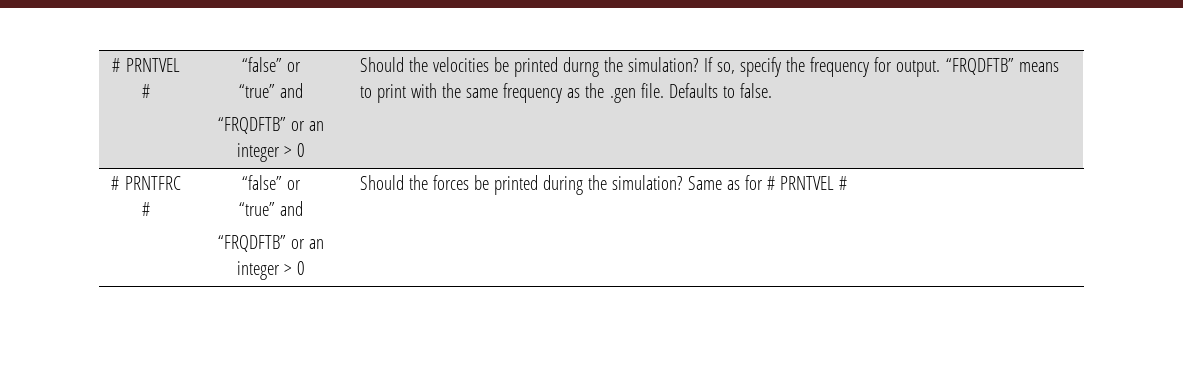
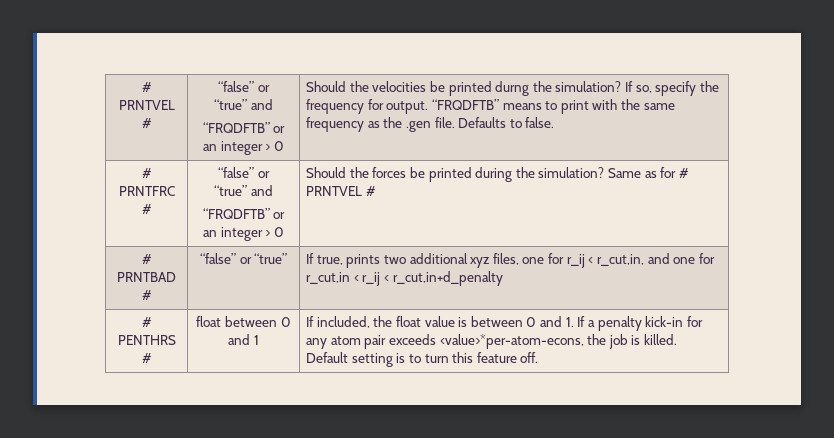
(848, 183) none -> [141,254,152,264] [117,272,176,282] [141,290,152,300] [199,253,288,264] [305,253,715,268] [305,271,503,286] [141,317,152,327] [117,335,176,345] [141,353,152,363] [196,316,291,327] [228,334,259,345] [305,316,703,331] [305,334,678,349] [305,352,539,367] // # PRNTBAD # | “false” or “true” | If true, prints two additional xyz files, one for r_ij < r_cut,in, and one for r_cut,in < r_ij < r_cut,in+d_penalty // # PENTHRS # | float between 0 and 1 | If included, the float value is between 0 and 1. If a penalty kick-in for any atom pair exceeds <value>*per-atom-econs, the job is killed. Default setting is to turn this feature off.

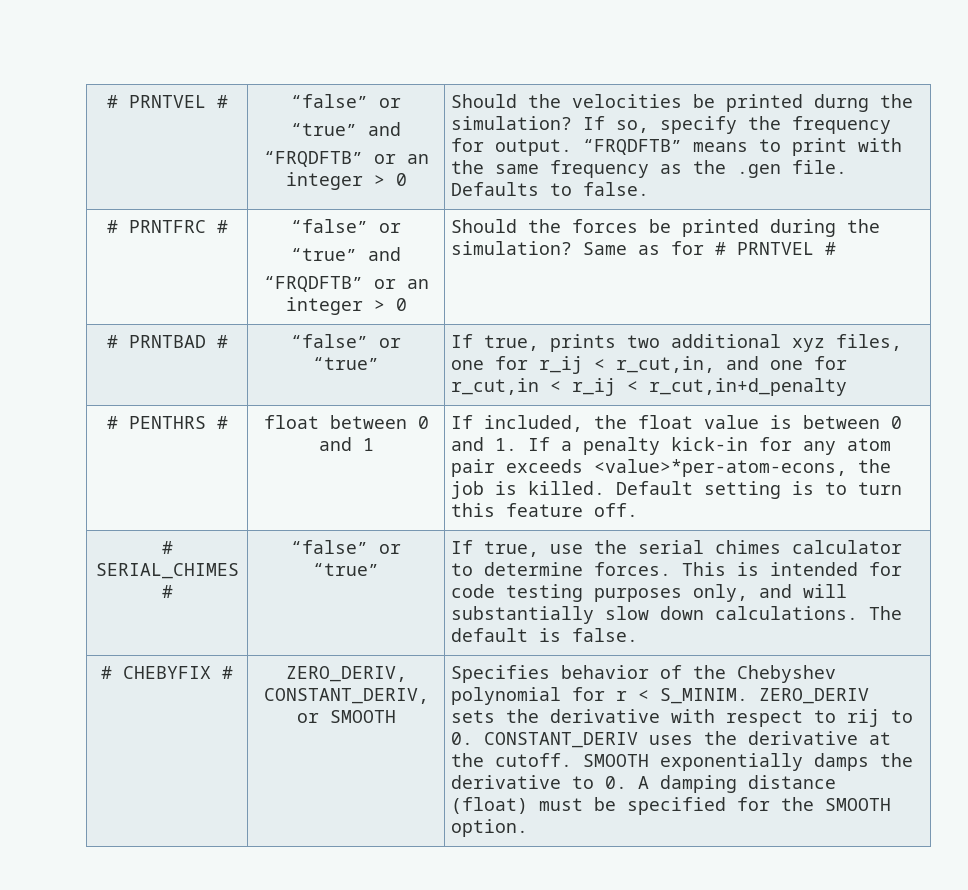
(539, 357) none -> [161,541,173,554] [95,563,239,579] [161,585,173,598] [291,540,401,554] [313,563,379,576] [451,540,903,557] [451,562,903,576] [451,584,848,602] [451,606,903,624] [451,628,639,642] [101,666,233,679] [285,666,407,682] [263,688,429,704] [296,710,396,723] [451,665,837,683] [451,687,870,705] [451,709,914,727] [451,731,892,748] [451,753,914,771] [451,775,837,793] [451,797,892,815] [451,819,529,837] // # SERIAL_CHIMES # | “false” or “true” | If true, use the serial chimes calculator to determine forces. This is intended for code testing purposes only, and will substantially slow down calculations. The default is false. // # CHEBYFIX # | ZERO_DERIV, CONSTANT_DERIV, or SMOOTH | Specifies behavior of the Chebyshev polynomial for r < S_MINIM. ZERO_DERIV sets the derivative with respect to rij to 0. CONSTANT_DERIV uses the derivative at the cutoff. SMOOTH exponentially damps the derivative to 0. A damping distance (float) must be specified for the SMOOTH option.

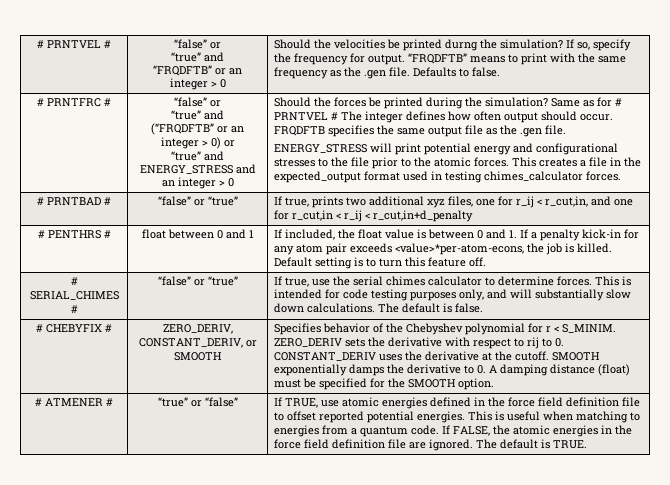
[263,276,429,292] [285,297,385,315] “FRQDFTB” or an integer > -> [151,123,244,135] [160,137,235,149] [171,151,224,161] [139,164,256,174] [161,177,225,189] (“FRQDFTB” or an integer > 0) or // “true” and ENERGY_STRESS and an integer >
(837, 248) none -> [340,111,613,123] [273,125,566,137] [273,143,618,155] [273,157,641,169] [273,171,621,183] The integer defines how often output should occur. FRQDFTB specifies the same output file as the .gen file. // ENERGY_STRESS will print potential energy and configurational stresses to the file prior to the atomic forces. This creates a file in the expected_output format used in testing chimes_calculator forces.
(529, 828) none -> [35,398,113,406] [157,397,238,407] [273,397,640,409] [273,411,640,423] [273,425,632,437] [273,439,587,451] // # ATMENER # | “true” or “false” | If TRUE, use atomic energies defined in the force field definition file to offset reported potential energies. This is useful when matching to energies from a quantum code. If FALSE, the atomic energies in the force field definition file are ignored. The default is TRUE.

